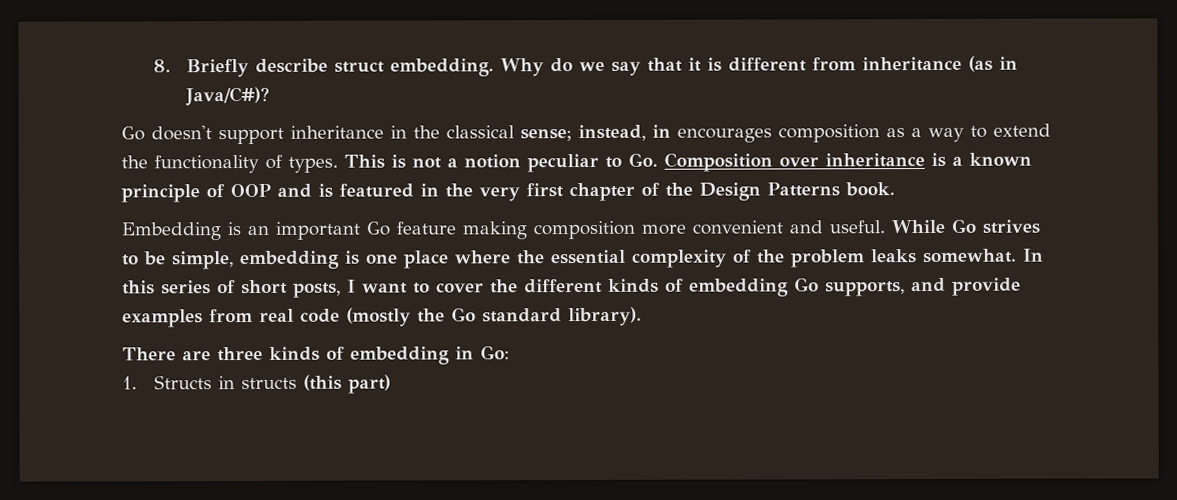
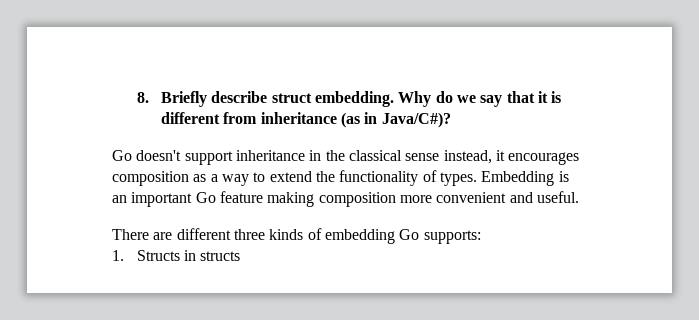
[520,124,671,142] sense; instead, in -> [405,150,505,164] sense instead, it
[344,152,1032,173] [121,182,895,203] This is not a notion peculiar to Go. Composition over inheritance is a known principle of OOP and is featured in the very first chapter of the Design Patterns book. // -> (477, 179) none
[891,218,1040,234] [122,248,1044,270] [122,277,1021,298] [122,306,642,328] [122,345,510,365] While Go strives to be simple, embedding is one place where the essential complexity of the problem leaks somewhat. In this series of short posts, I want to cover the different kinds of embedding Go supports, and provide examples from real code (mostly the Go standard library). // There are three kinds of embedding in Go: -> [112,228,481,244] // There are different three kinds of embedding Go supports:
[303,374,392,394] (this part) -> (241, 256) none

